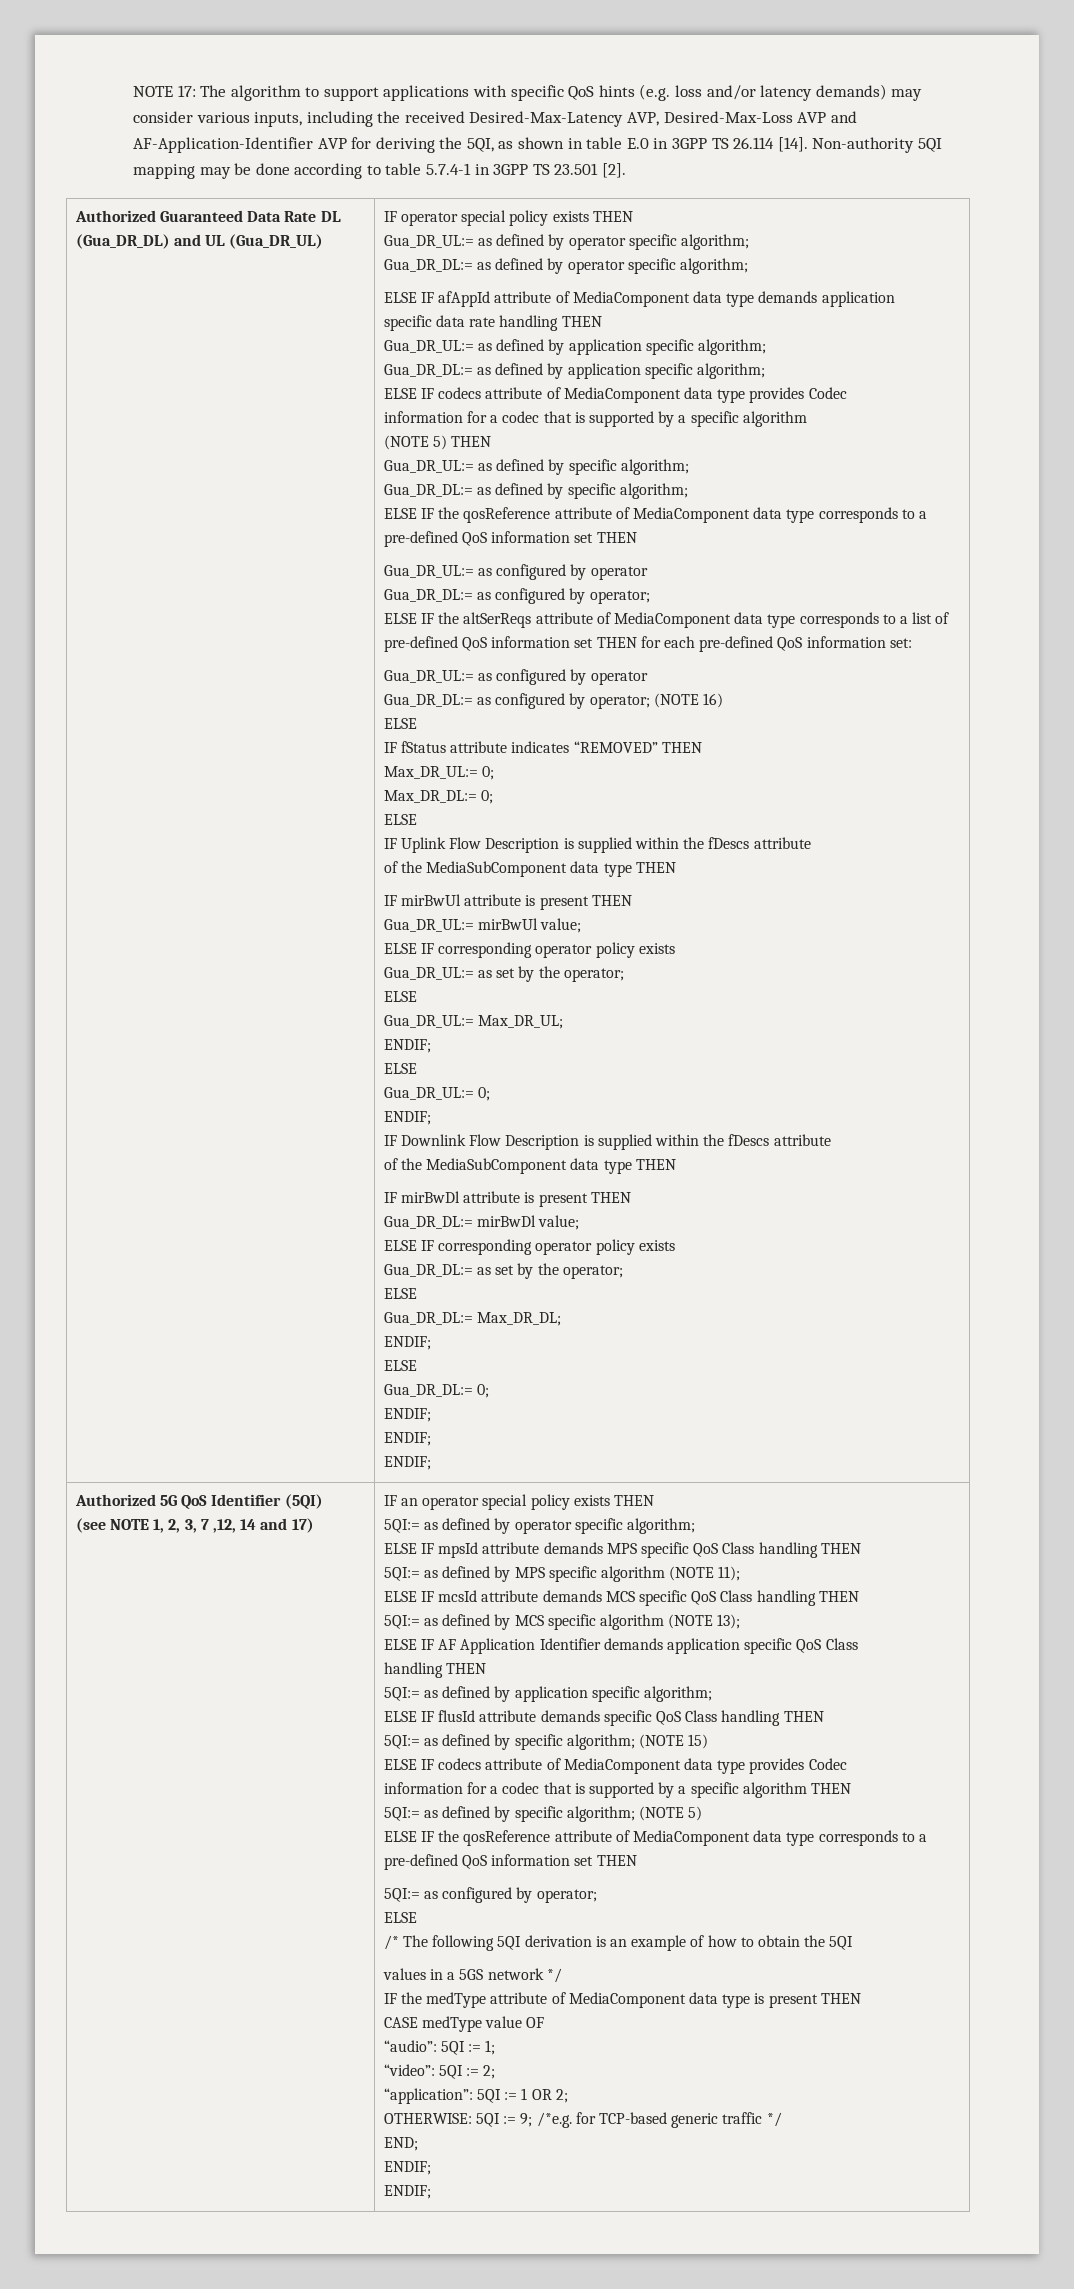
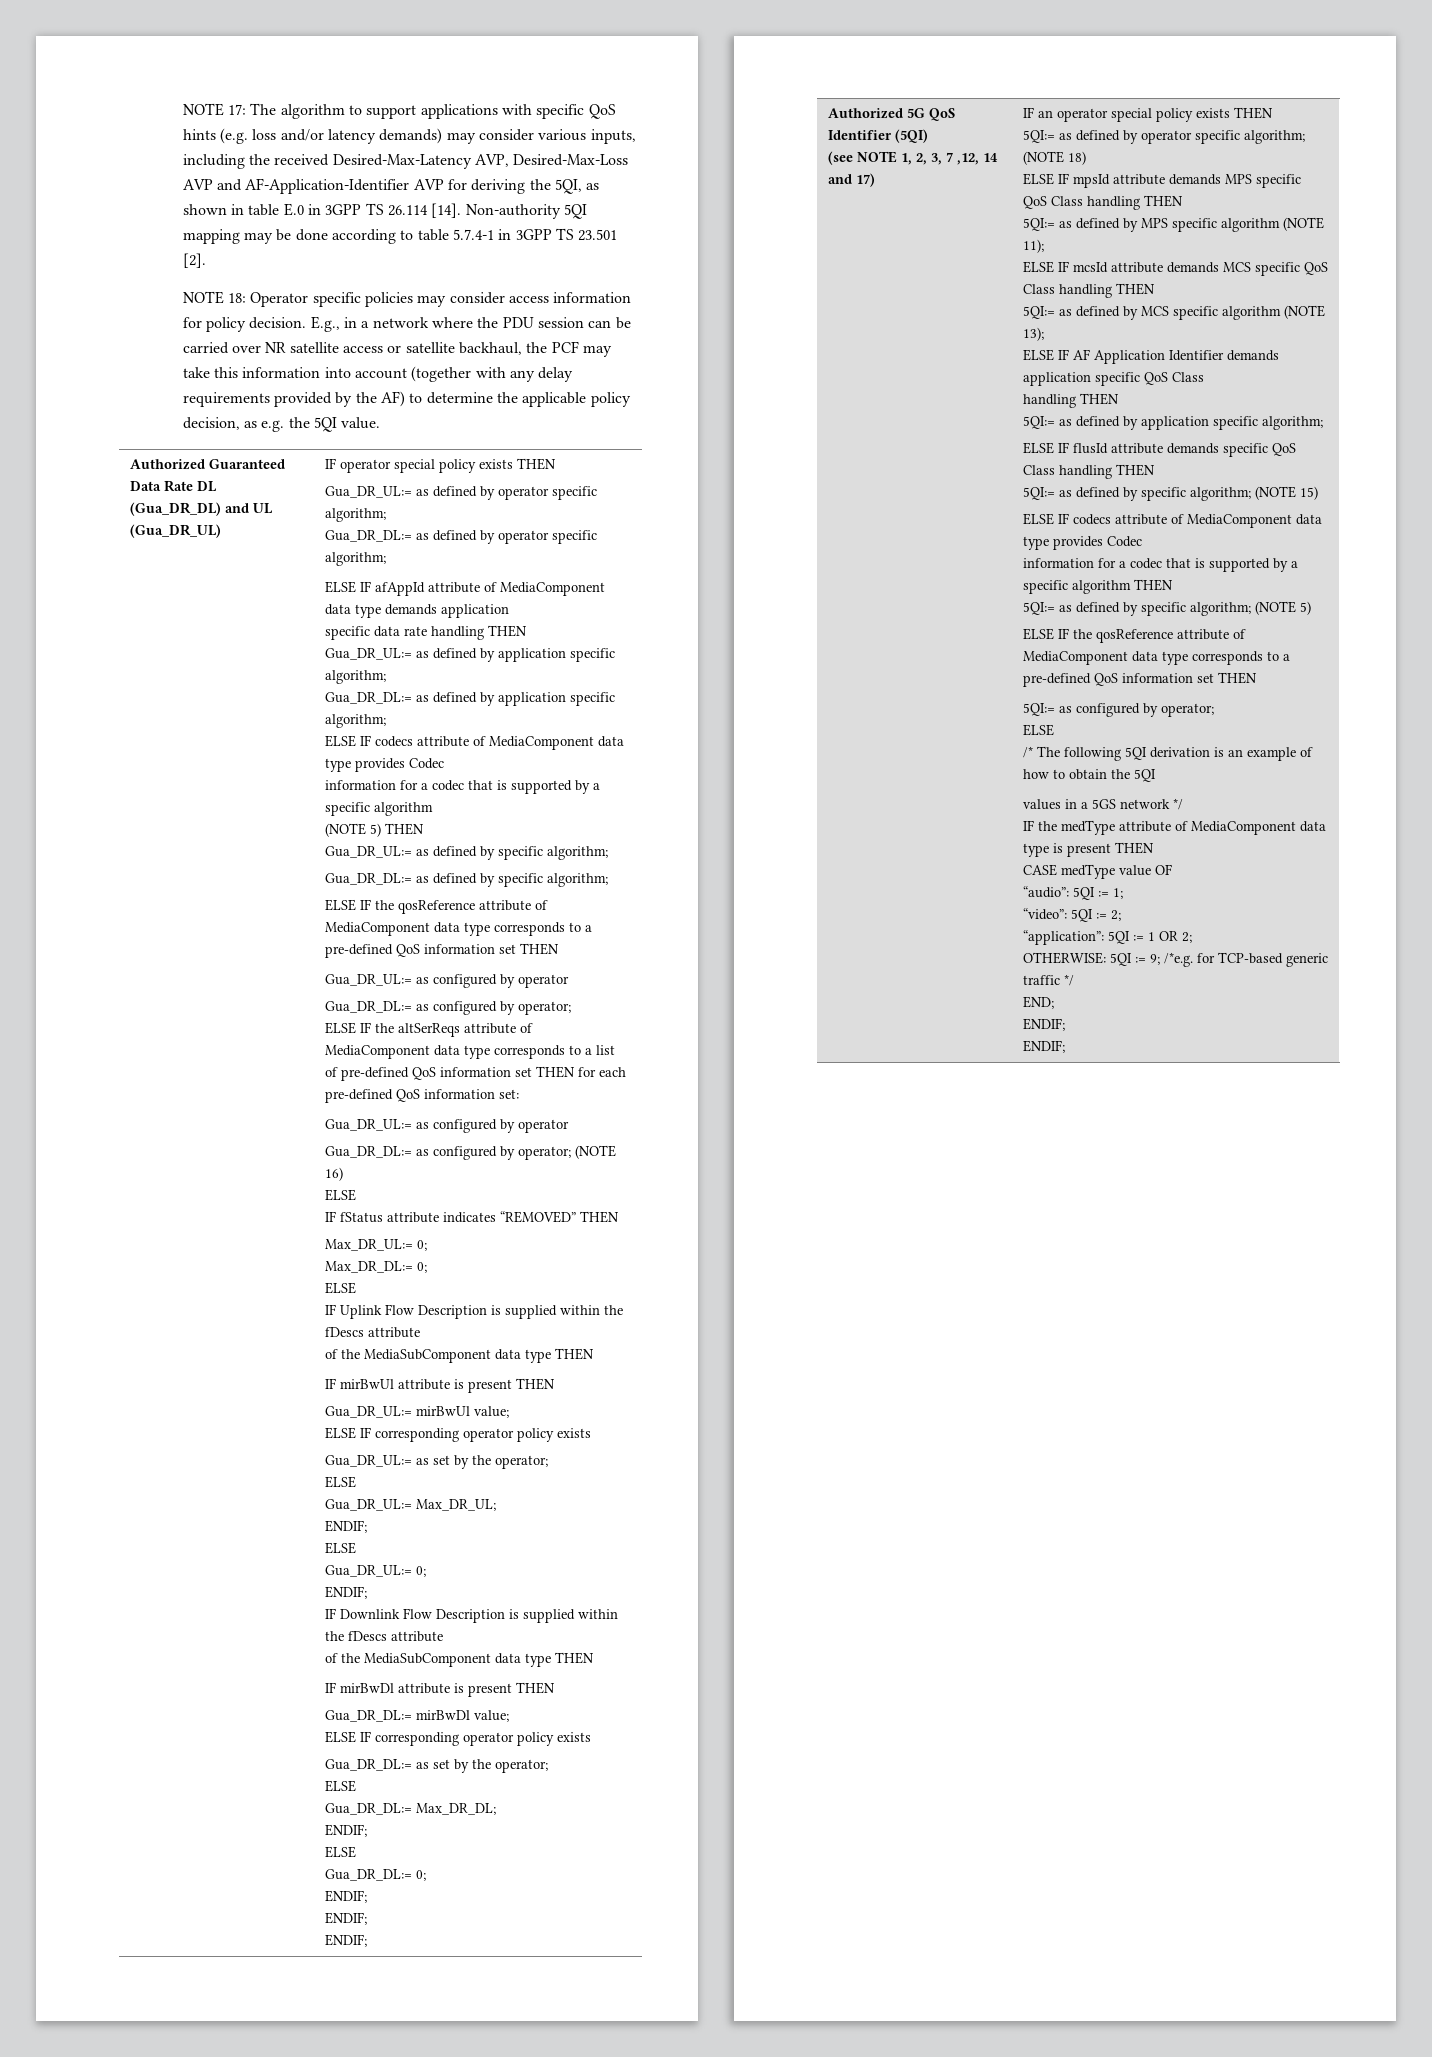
(626, 170) none -> [182,291,632,307] [182,316,631,332] [182,341,613,357] [182,366,574,382] [182,391,631,407] [182,417,381,432] // NOTE 18: Operator specific policies may consider access information for policy decision. E.g., in a network where the PDU session can be carried over NR satellite access or satellite backhaul, the PCF may take this information into account (together with any delay requirements provided by the AF) to determine the applicable policy decision, as e.g. the 5QI value.
(695, 1526) none -> [1023,151,1087,165] (NOTE 18)

